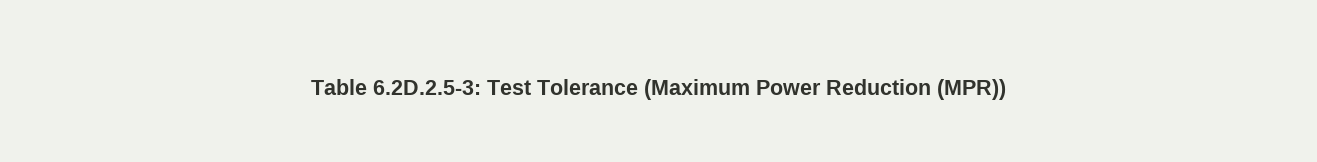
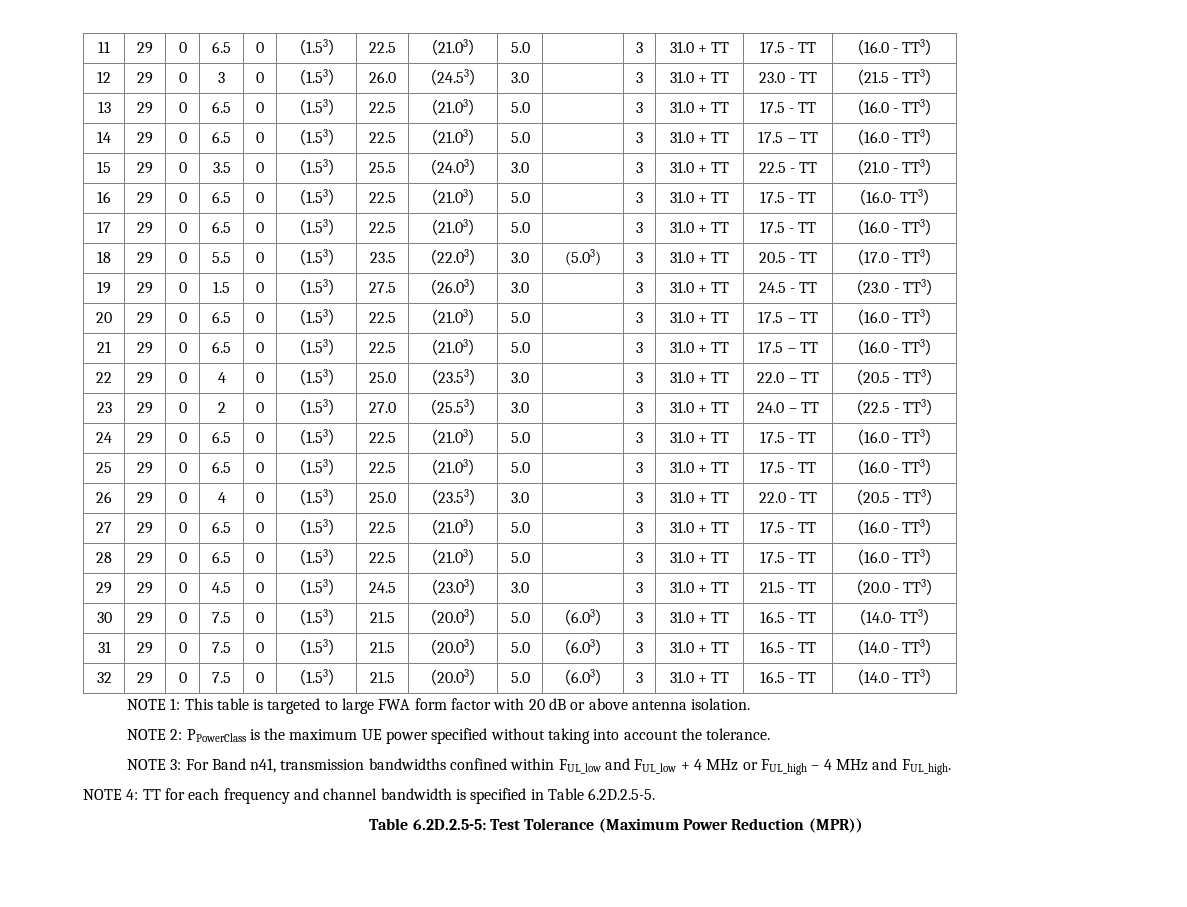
[311,79,481,95] Table 6.2D.2.5-3: -> [98,41,110,53] [137,42,153,54] [178,42,187,53] [212,41,231,53] [256,42,264,53] [289,39,344,55] [369,42,396,53] [422,39,484,55] [510,42,530,53] [636,42,643,53] [669,41,730,53] [759,41,817,53] [847,39,942,55] [97,71,111,83] [137,72,153,84] [178,72,187,83] [218,72,225,83] [256,72,264,83] [289,69,344,85] [369,71,396,83] [421,69,485,85] [511,72,529,83] [636,72,643,83] [669,71,730,83] [759,72,817,83] [847,69,942,85] [97,101,111,113] [137,102,153,114] [178,102,187,113] [212,101,231,113] [256,102,264,113] [289,99,344,115] [369,102,396,113] [422,99,484,115] [510,102,530,113] [636,102,643,113] [669,101,730,113] [759,101,817,113] [847,99,942,115] [97,131,111,143] [137,132,153,144] [178,132,187,143] [212,131,231,143] [256,132,264,143] [289,129,344,145] [369,132,396,143] [422,129,484,145] [510,132,530,143] [636,132,643,143] [669,131,730,143] [758,131,818,143] [847,129,942,145] [97,161,111,173] [137,162,153,174] [178,162,187,173] [212,162,231,173] [256,162,264,173] [289,159,344,175] [369,162,396,173] [421,159,485,175] [511,162,529,173] [636,162,643,173] [669,161,730,173] [758,162,818,173] [847,159,942,175] [97,191,111,203] [137,192,153,204] [178,192,187,203] [212,191,231,203] [256,192,264,203] [289,189,344,205] [369,192,396,203] [422,189,484,205] [510,192,530,203] [636,192,643,203] [669,191,730,203] [759,191,817,203] [849,189,940,205] [97,221,111,233] [137,222,153,234] [178,222,187,233] [212,221,231,233] [256,222,264,233] [289,219,344,235] [369,222,396,233] [422,219,484,235] [510,222,530,233] [636,222,643,233] [669,221,730,233] [759,221,817,233] [847,219,942,235] [97,251,111,263] [137,252,153,264] [178,252,187,263] [212,252,231,263] [256,252,264,263] [289,249,344,265] [369,252,396,263] [421,249,485,265] [511,252,529,263] [565,249,601,266] [636,252,643,263] [669,251,730,263] [758,252,818,263] [847,249,942,265] [97,281,111,294] [137,282,153,294] [178,282,187,293] [213,281,230,293] [256,282,264,293] [289,279,344,295] [369,282,396,293] [421,279,485,295] [511,282,529,293] [636,282,643,293] [669,281,730,293] [758,282,818,293] [847,279,942,295] [96,312,112,323] [137,312,153,324] [178,312,187,323] [212,311,231,323] [256,312,264,323] [289,309,344,325] [369,312,396,323] [422,309,484,325] [510,312,530,323] [636,312,643,323] [669,311,730,323] [758,311,818,323] [847,309,942,325] [97,341,111,353] [137,342,153,354] [178,342,187,353] [212,341,231,353] [256,342,264,353] [289,339,344,355] [369,342,396,353] [422,339,484,355] [510,342,530,353] [636,342,643,353] [669,341,730,353] [758,341,818,353] [847,339,942,355] [96,372,112,383] [137,372,153,384] [178,372,187,383] [217,372,226,383] [256,372,264,383] [289,369,344,385] [369,372,396,383] [421,369,485,385] [511,372,529,383] [636,372,643,383] [669,371,730,383] [757,372,819,383] [846,369,943,385] [96,402,112,413] [137,402,153,414] [178,402,187,413] [217,402,226,413] [256,402,264,413] [289,399,344,415] [369,402,396,413] [421,399,485,415] [511,402,529,413] [636,402,643,413] [669,401,730,413] [757,402,819,413] [846,399,943,415] [96,432,112,443] [137,432,153,444] [178,432,187,443] [212,431,231,443] [256,432,264,443] [289,429,344,445] [369,432,396,443] [422,429,484,445] [510,432,530,443] [636,432,643,443] [669,431,730,443] [759,431,817,443] [847,429,942,445] [96,462,112,473] [137,462,153,474] [178,462,187,473] [212,461,231,473] [256,462,264,473] [289,459,344,475] [369,462,396,473] [422,459,484,475] [510,462,530,473] [636,462,643,473] [669,461,730,473] [759,461,817,473] [847,459,942,475] [96,491,112,503] [137,492,153,504] [178,492,187,503] [217,492,226,503] [256,492,264,503] [289,489,344,505] [369,492,396,503] [421,489,485,505] [511,492,529,503] [636,492,643,503] [669,491,730,503] [758,492,818,503] [846,489,943,505] [96,522,112,533] [137,522,153,534] [178,522,187,533] [212,521,231,533] [256,522,264,533] [289,519,344,535] [369,522,396,533] [422,519,484,535] [510,522,530,533] [636,522,643,533] [669,521,730,533] [759,521,817,533] [847,519,942,535] [96,552,112,563] [137,552,153,564] [178,552,187,563] [212,551,231,563] [256,552,264,563] [289,549,344,565] [369,552,396,563] [422,549,484,565] [510,552,530,563] [636,552,643,563] [669,551,730,563] [759,551,817,563] [847,549,942,565] [96,582,112,594] [137,582,153,594] [178,582,187,593] [212,582,231,593] [256,582,264,593] [289,579,344,595] [369,582,396,593] [421,579,485,595] [511,582,529,593] [636,582,643,593] [669,581,730,593] [759,581,817,593] [846,579,943,595] [96,612,112,623] [137,612,153,624] [178,612,187,623] [212,612,231,623] [256,612,264,623] [289,609,344,625] [370,611,395,623] [421,609,485,625] [510,612,530,623] [555,609,611,625] [636,612,643,623] [669,611,730,623] [759,611,817,623] [849,609,940,625] [97,641,111,653] [137,642,153,654] [178,642,187,653] [212,642,231,653] [256,642,264,653] [289,639,344,655] [370,641,395,653] [421,639,485,655] [510,642,530,653] [555,639,611,655] [636,642,643,653] [669,641,730,653] [759,641,817,653] [847,639,942,655] [96,672,112,683] [137,672,153,684] [178,672,187,683] [212,672,231,683] [256,672,264,683] [289,669,344,685] [370,671,395,683] [421,669,485,685] [510,672,530,683] [555,669,611,685] [636,672,643,683] [669,671,730,683] [759,671,817,683] [847,669,942,685] [126,698,751,714] [126,728,771,744] [126,758,951,775] [83,788,656,804] [369,818,486,830] 11 | 29 | 0 | 6.5 | 0 | （1.53） | 22.5 | （21.03） | 5.0 | | 3 | 31.0 + TT | 17.5 - TT | （16.0 - TT3） // 12 | 29 | 0 | 3 | 0 | （1.53） | 26.0 | （24.53） | 3.0 | | 3 | 31.0 + TT | 23.0 - TT | （21.5 - TT3） // 13 | 29 | 0 | 6.5 | 0 | （1.53） | 22.5 | （21.03） | 5.0 | | 3 | 31.0 + TT | 17.5 - TT | （16.0 - TT3） // 14 | 29 | 0 | 6.5 | 0 | （1.53） | 22.5 | （21.03） | 5.0 | | 3 | 31.0 + TT | 17.5 – TT | （16.0 - TT3） // 15 | 29 | 0 | 3.5 | 0 | （1.53） | 25.5 | （24.03） | 3.0 | | 3 | 31.0 + TT | 22.5 - TT | （21.0 - TT3） // 16 | 29 | 0 | 6.5 | 0 | （1.53） | 22.5 | （21.03） | 5.0 | | 3 | 31.0 + TT | 17.5 - TT | （16.0- TT3） // 17 | 29 | 0 | 6.5 | 0 | （1.53） | 22.5 | （21.03） | 5.0 | | 3 | 31.0 + TT | 17.5 - TT | （16.0 - TT3） // 18 | 29 | 0 | 5.5 | 0 | （1.53） | 23.5 | （22.03） | 3.0 | (5.03) | 3 | 31.0 + TT | 20.5 - TT | （17.0 - TT3） // 19 | 29 | 0 | 1.5 | 0 | （1.53） | 27.5 | （26.03） | 3.0 | | 3 | 31.0 + TT | 24.5 - TT | （23.0 - TT3） // 20 | 29 | 0 | 6.5 | 0 | （1.53） | 22.5 | （21.03） | 5.0 | | 3 | 31.0 + TT | 17.5 – TT | （16.0 - TT3） // 21 | 29 | 0 | 6.5 | 0 | （1.53） | 22.5 | （21.03） | 5.0 | | 3 | 31.0 + TT | 17.5 – TT | （16.0 - TT3） // 22 | 29 | 0 | 4 | 0 | （1.53） | 25.0 | （23.53） | 3.0 | | 3 | 31.0 + TT | 22.0 – TT | （20.5 - TT3） // 23 | 29 | 0 | 2 | 0 | （1.53） | 27.0 | （25.53） | 3.0 | | 3 | 31.0 + TT | 24.0 – TT | （22.5 - TT3） // 24 | 29 | 0 | 6.5 | 0 | （1.53） | 22.5 | （21.03） | 5.0 | | 3 | 31.0 + TT | 17.5 - TT | （16.0 - TT3） // 25 | 29 | 0 | 6.5 | 0 | （1.53） | 22.5 | （21.03） | 5.0 | | 3 | 31.0 + TT | 17.5 - TT | （16.0 - TT3） // 26 | 29 | 0 | 4 | 0 | （1.53） | 25.0 | （23.53） | 3.0 | | 3 | 31.0 + TT | 22.0 - TT | （20.5 - TT3） // 27 | 29 | 0 | 6.5 | 0 | （1.53） | 22.5 | （21.03） | 5.0 | | 3 | 31.0 + TT | 17.5 - TT | （16.0 - TT3） // 28 | 29 | 0 | 6.5 | 0 | （1.53） | 22.5 | （21.03） | 5.0 | | 3 | 31.0 + TT | 17.5 - TT | （16.0 - TT3） // 29 | 29 | 0 | 4.5 | 0 | （1.53） | 24.5 | （23.03） | 3.0 | | 3 | 31.0 + TT | 21.5 - TT | （20.0 - TT3） // 30 | 29 | 0 | 7.5 | 0 | （1.53） | 21.5 | （20.03） | 5.0 | （6.03） | 3 | 31.0 + TT | 16.5 - TT | （14.0- TT3） // 31 | 29 | 0 | 7.5 | 0 | （1.53） | 21.5 | （20.03） | 5.0 | （6.03） | 3 | 31.0 + TT | 16.5 - TT | （14.0 - TT3） // 32 | 29 | 0 | 7.5 | 0 | （1.53） | 21.5 | （20.03） | 5.0 | （6.03） | 3 | 31.0 + TT | 16.5 - TT | （14.0 - TT3） // NOTE 1: This table is targeted to large FWA form factor with 20 dB or above antenna isolation. // NOTE 2: PPowerClass is the maximum UE power specified without taking into account the tolerance. // NOTE 3: For Band n41, transmission bandwidths confined within FUL_low and FUL_low + 4 MHz or FUL_high – 4 MHz and FUL_high. // NOTE 4: TT for each frequency and channel bandwidth is specified in Table 6.2D.2.5-5. // Table 6.2D.2.5-5:

